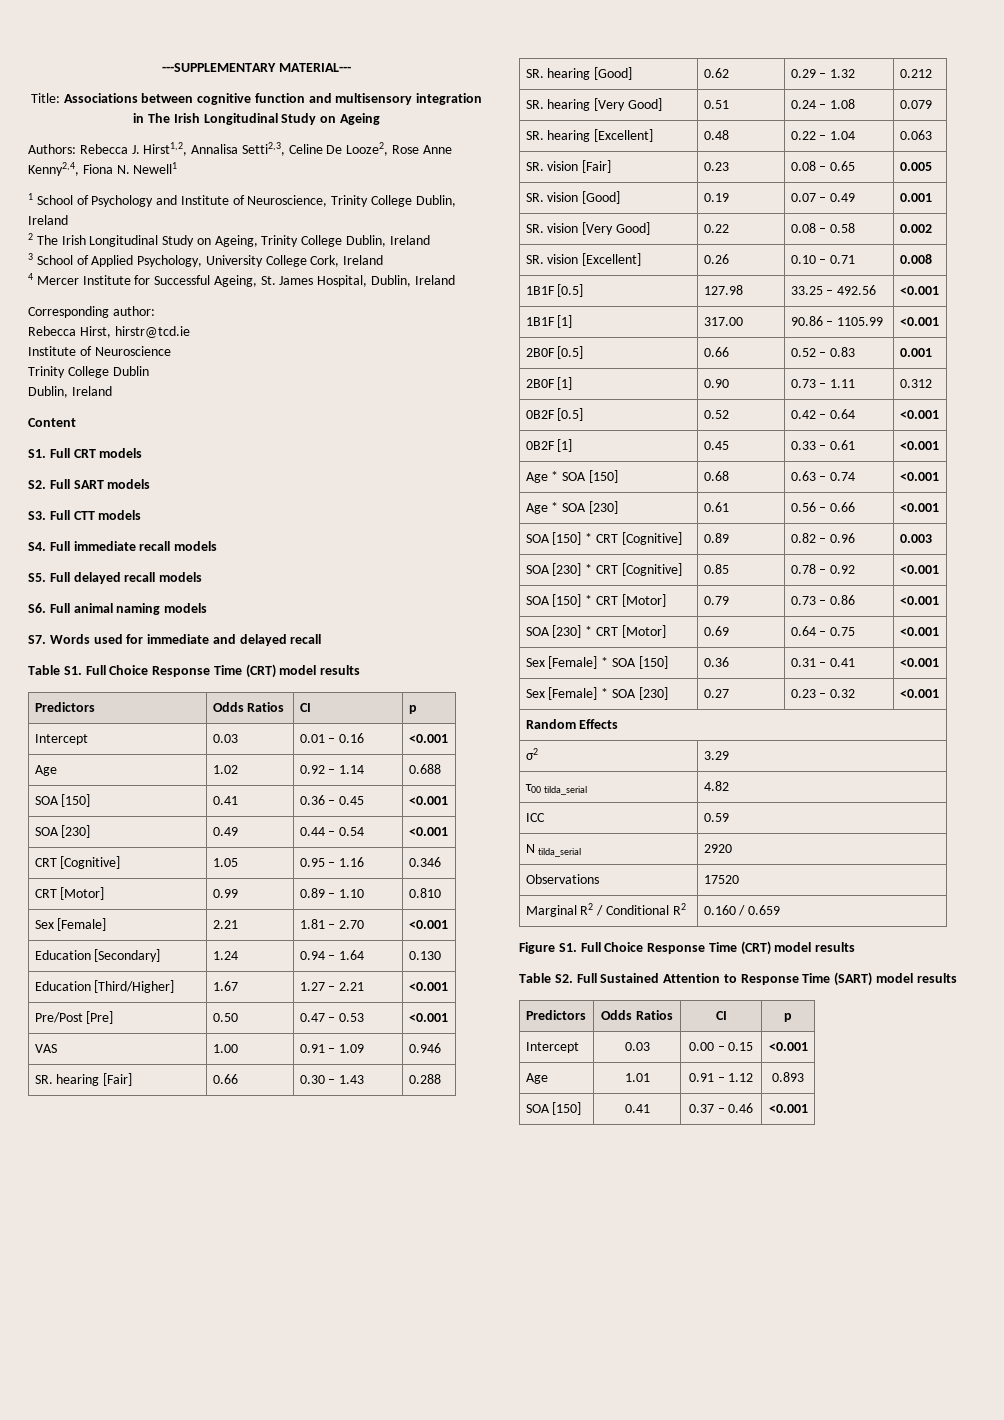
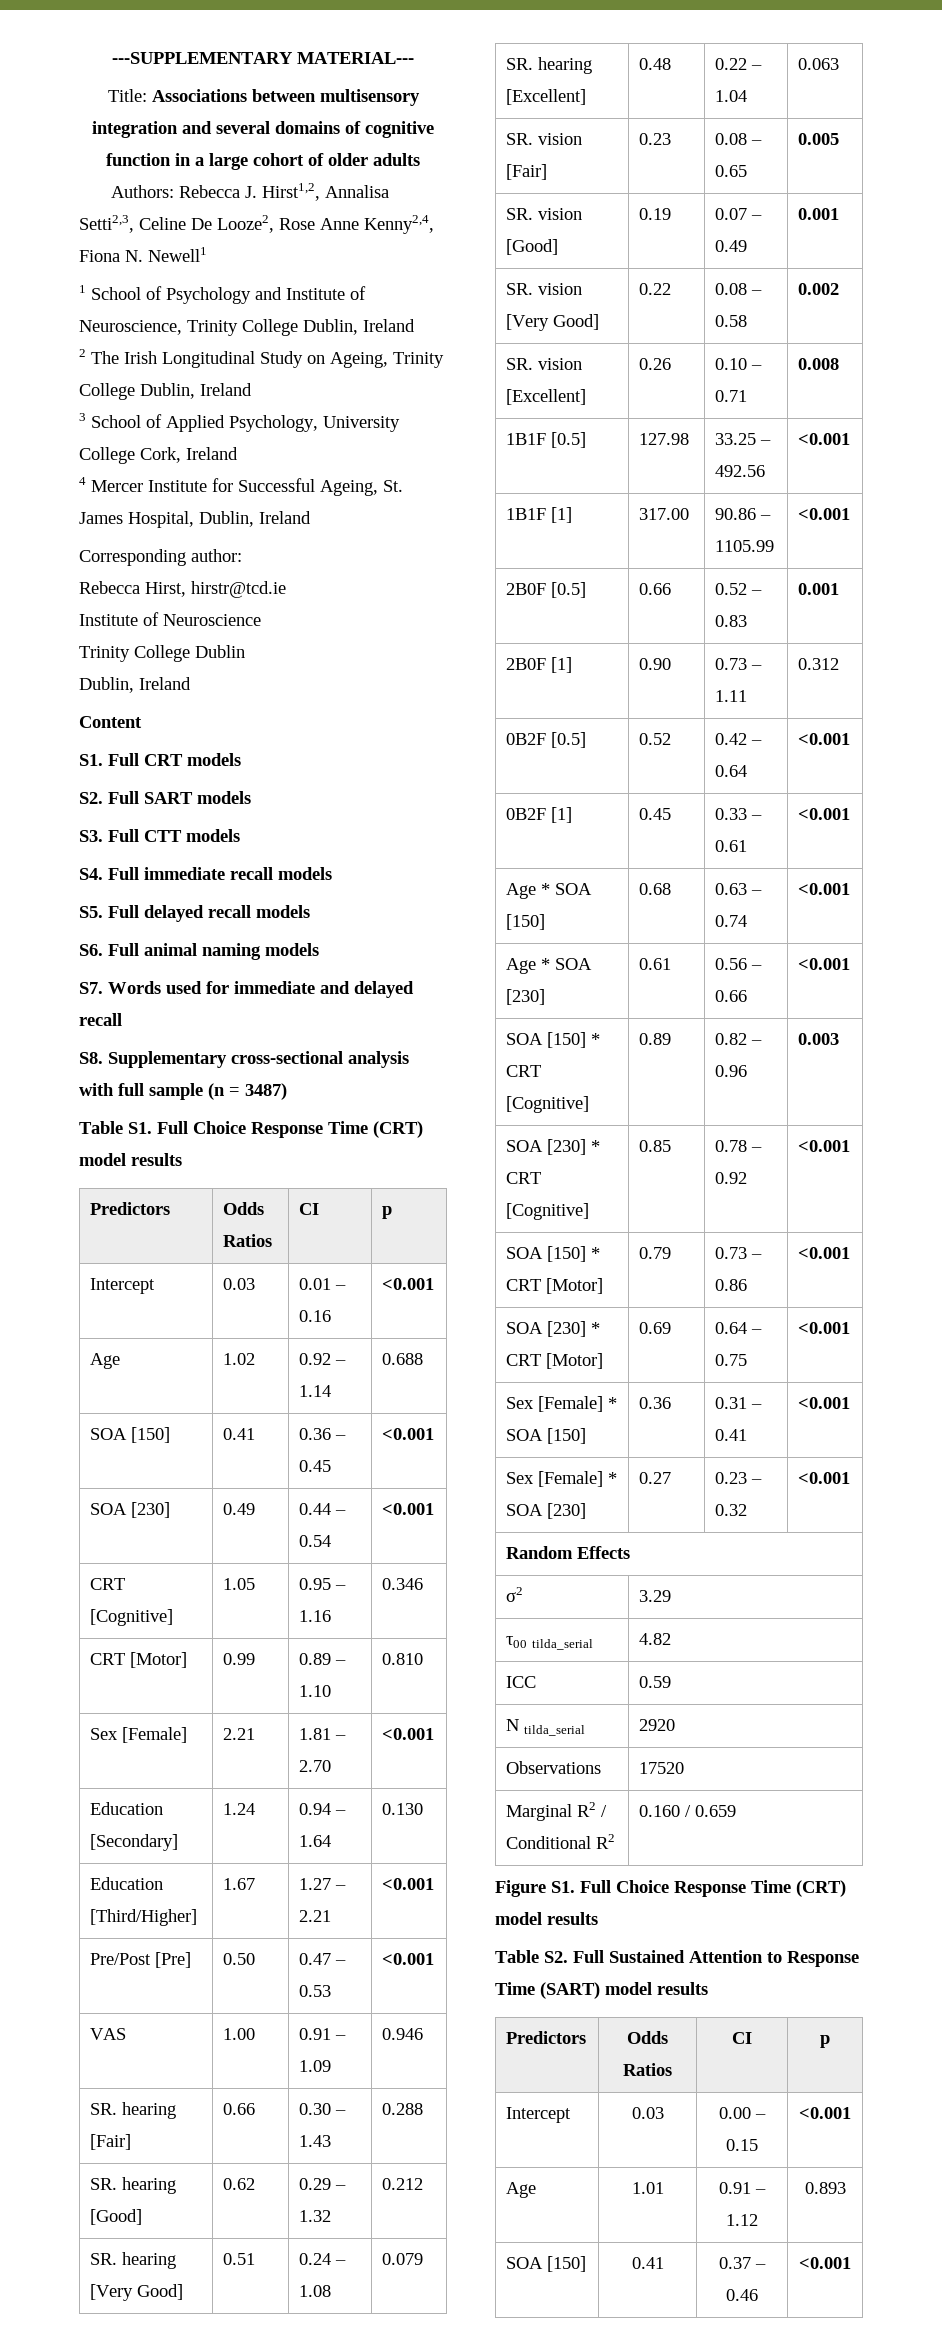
[197,93,483,105] [133,113,380,125] cognitive function and multisensory integration in The Irish Longitudinal Study on Ageing -> [319,89,420,106] [92,121,434,138] [106,153,420,170] multisensory integration and several domains of cognitive function in a large cohort of older adults
(322, 639) none -> [79,1051,409,1068] [79,1083,287,1100] // S8. Supplementary cross-sectional analysis with full sample (n = 3487)

